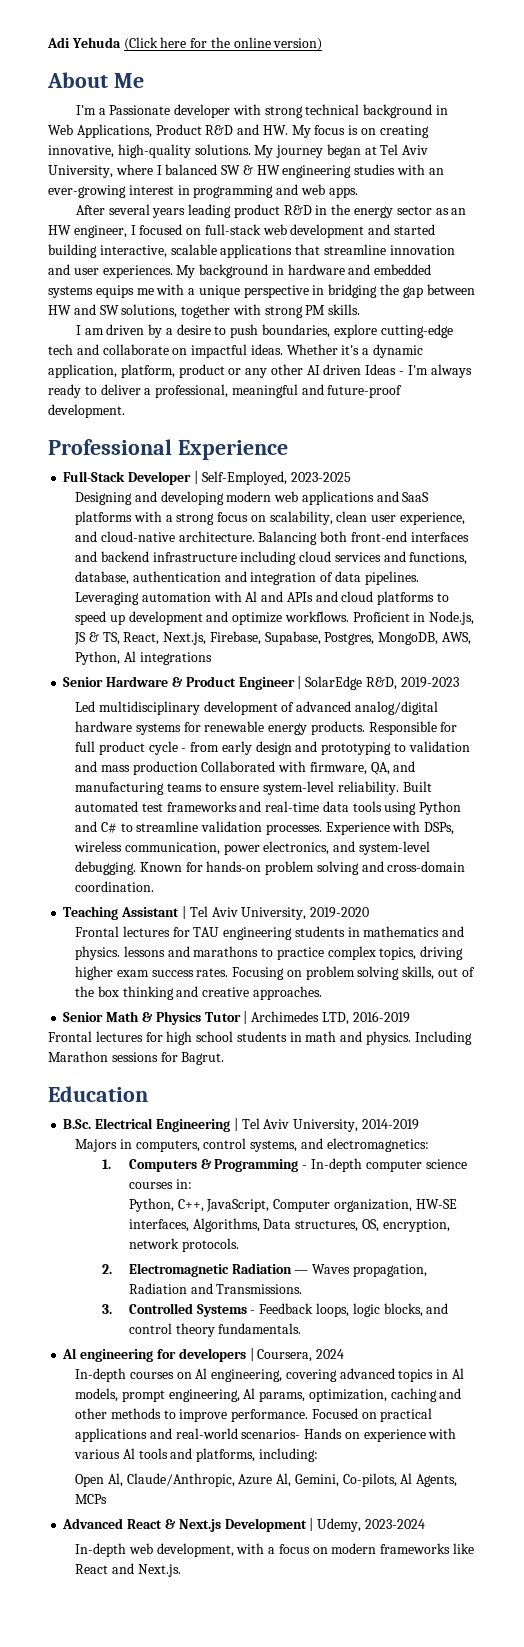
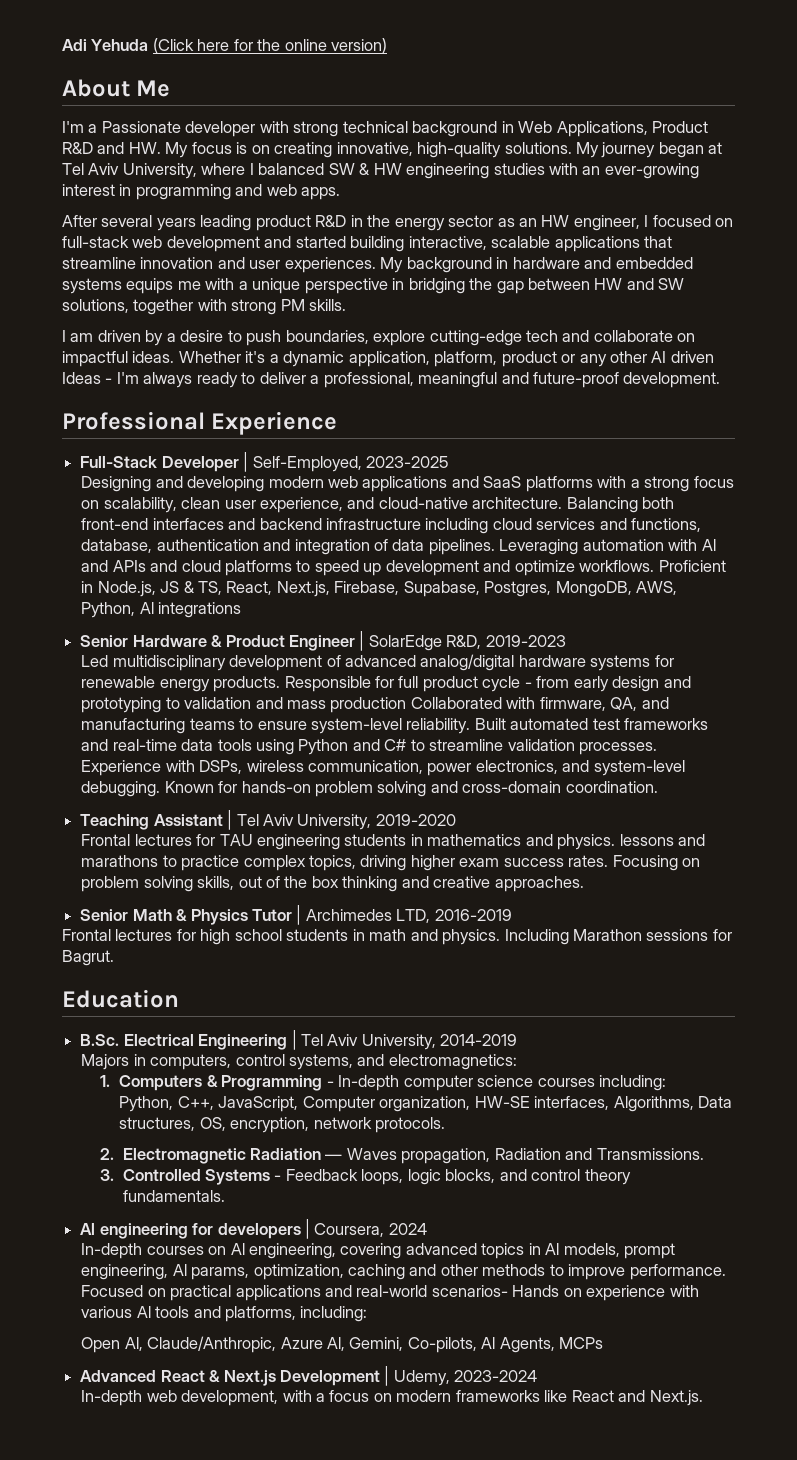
[175,1179,192,1189] in: -> [599,1075,667,1091] including:

